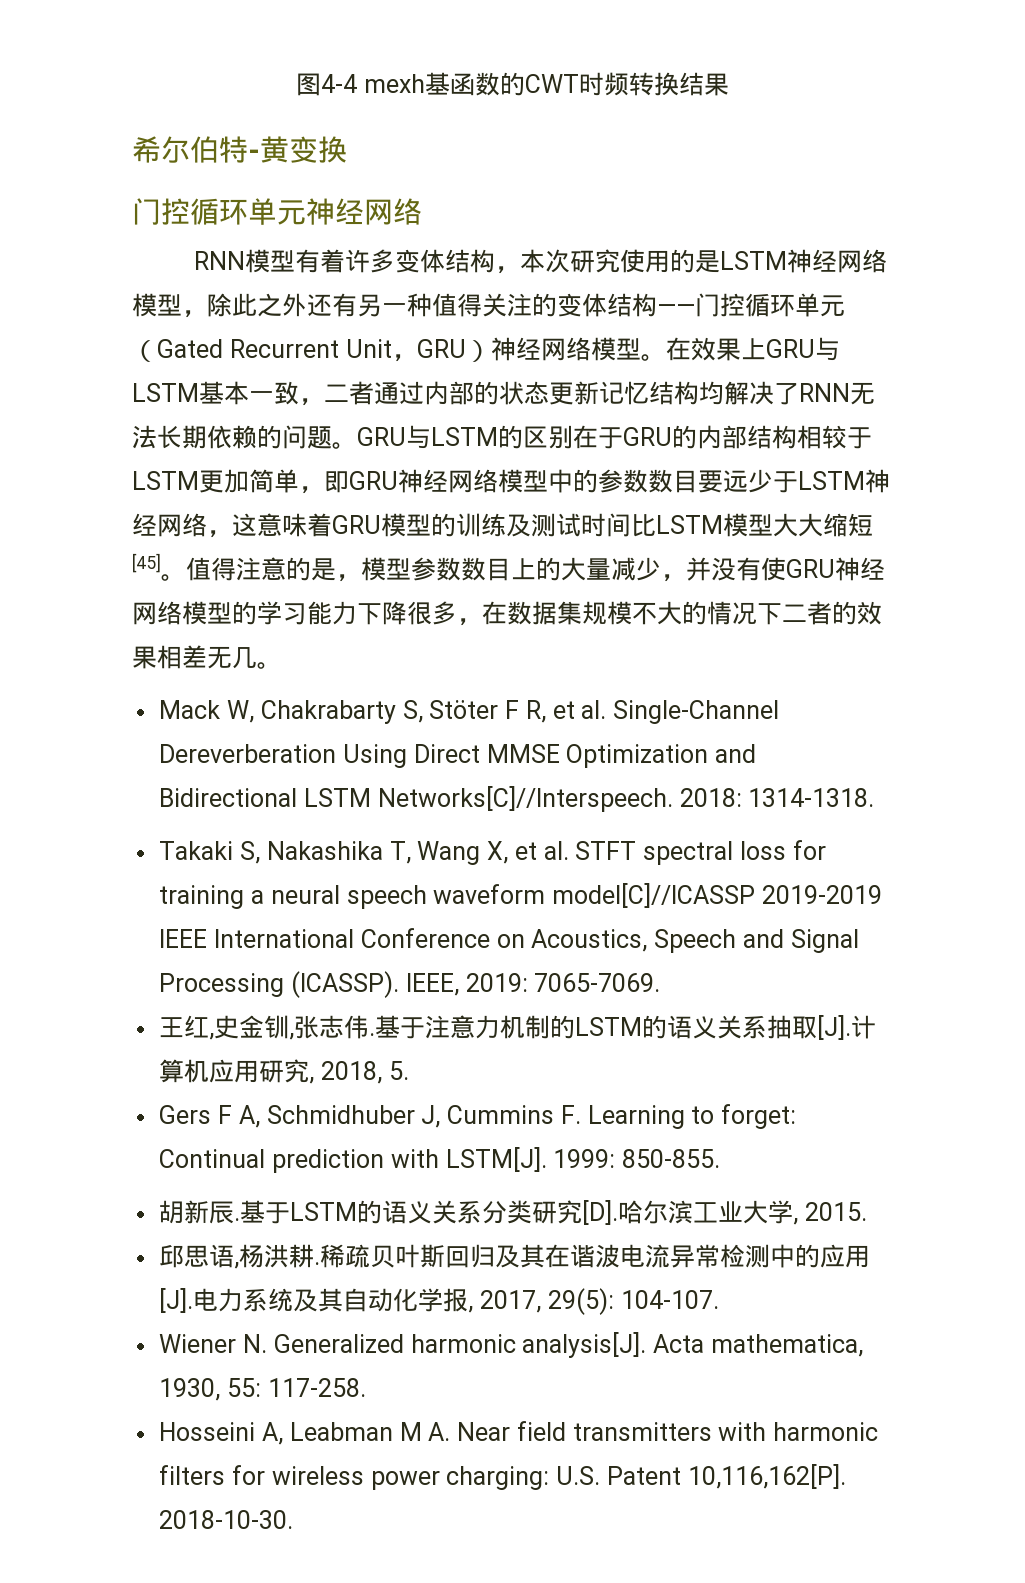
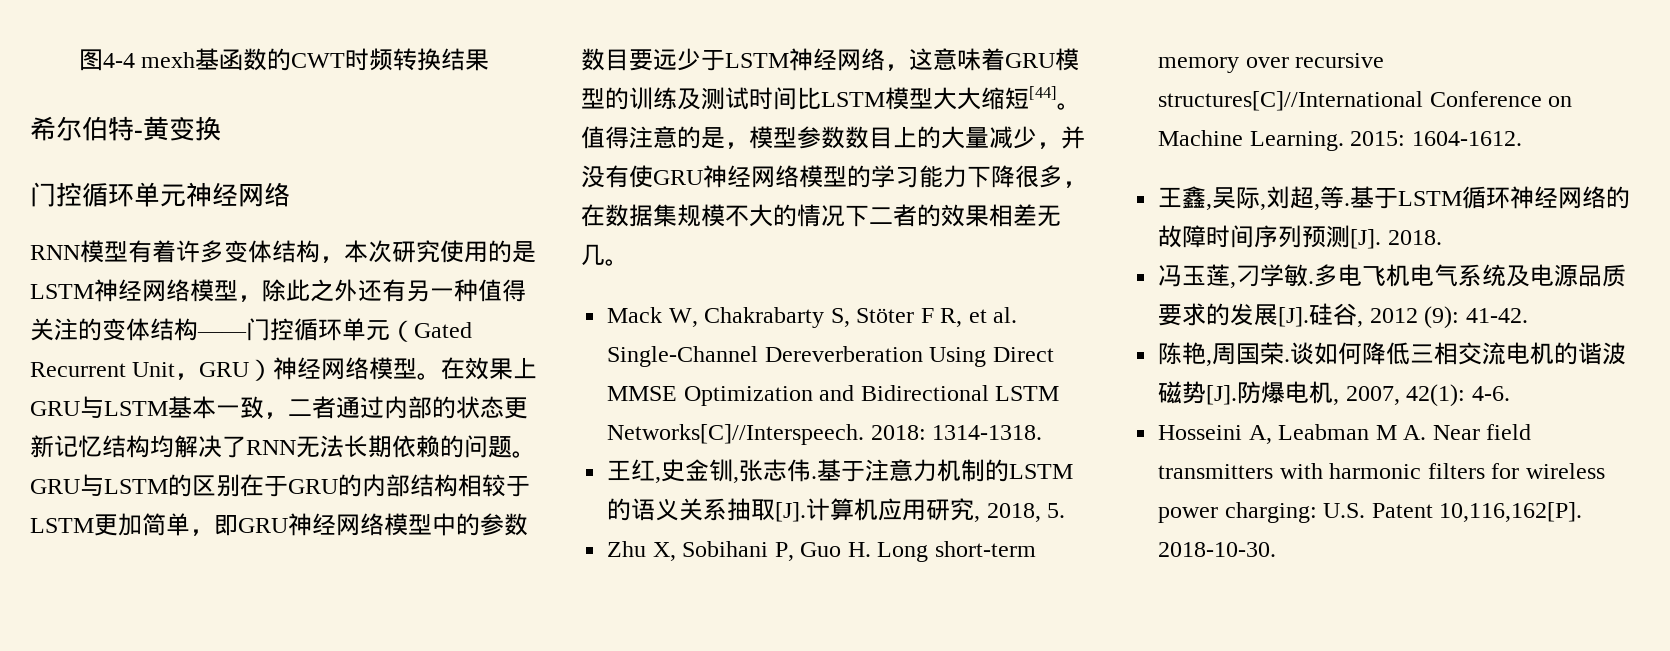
[132,553,161,573] [45] -> [1029,86,1057,100] [44]
[159,840,826,865] [159,883,882,909] [159,928,859,953] [159,971,661,998] // Takaki S, Nakashika T, Wang X, et al. STFT spectral loss for training a neural speech waveform model[C]//ICASSP 2019-2019 IEEE International Conference on Acoustics, Speech and Signal Processing (ICASSP). IEEE, 2019: 7065-7069. -> (1043, 432) none
[159,1104,797,1129] [159,1147,721,1173] [159,1200,868,1225] [159,1244,871,1269] [159,1288,719,1315] [159,1332,863,1358] [159,1378,366,1401] Gers F A, Schmidhuber J, Cummins F. Learning to forget: Continual prediction with LSTM[J]. 1999: 850-855. // 胡新辰.基于LSTM的语义关系分类研究[D].哈尔滨工业大学, 2015. // 邱思语,杨洪耕.稀疏贝叶斯回归及其在谐波电流异常检测中的应用[J].电力系统及其自动化学报, 2017, 29(5): 104-107. // Wiener N. Generalized harmonic analysis[J]. Acta mathematica, 1930, 55: 117-258. -> [607,541,1036,562] [1158,53,1385,73] [1158,91,1573,111] [1158,130,1522,151] [1158,186,1631,210] [1158,225,1442,249] [1158,264,1627,288] [1158,303,1528,329] [1158,342,1627,366] [1158,381,1510,407] Zhu X, Sobihani P, Guo H. Long short-term memory over recursive structures[C]//International Conference on Machine Learning. 2015: 1604-1612. // 王鑫,吴际,刘超,等.基于LSTM循环神经网络的故障时间序列预测[J]. 2018. // 冯玉莲,刁学敏.多电飞机电气系统及电源品质要求的发展[J].硅谷, 2012 (9): 41-42. // 陈艳,周国荣.谈如何降低三相交流电机的谐波磁势[J].防爆电机, 2007, 42(1): 4-6.

